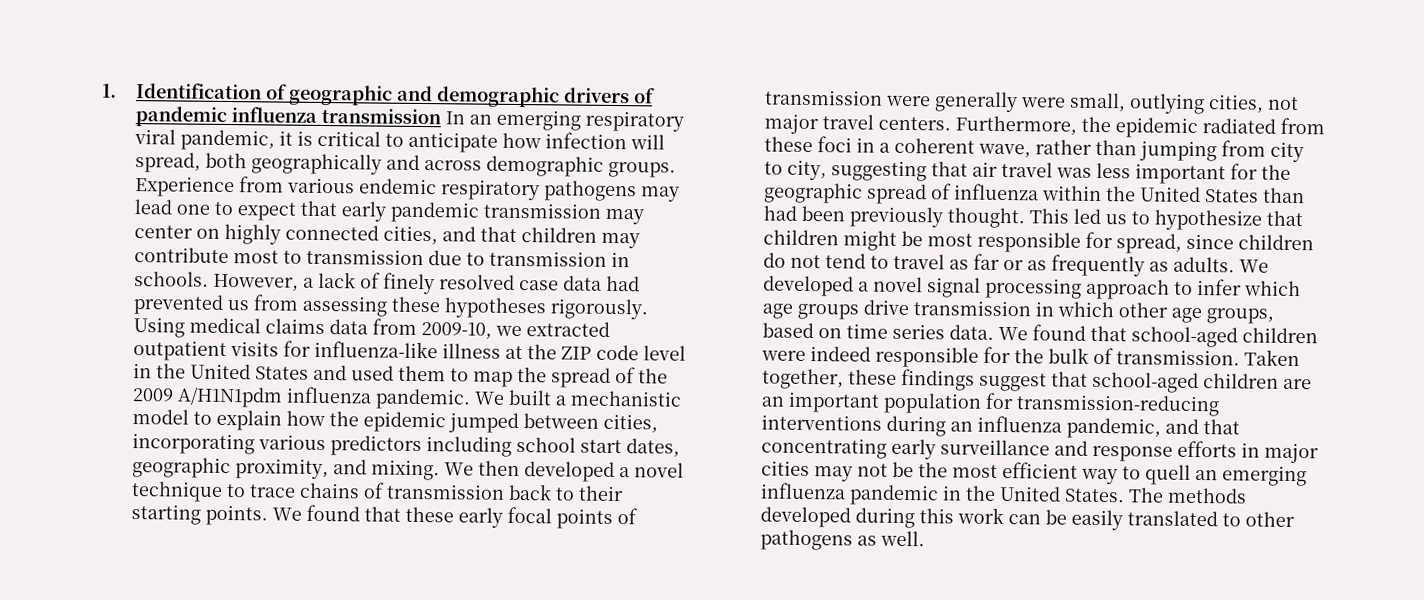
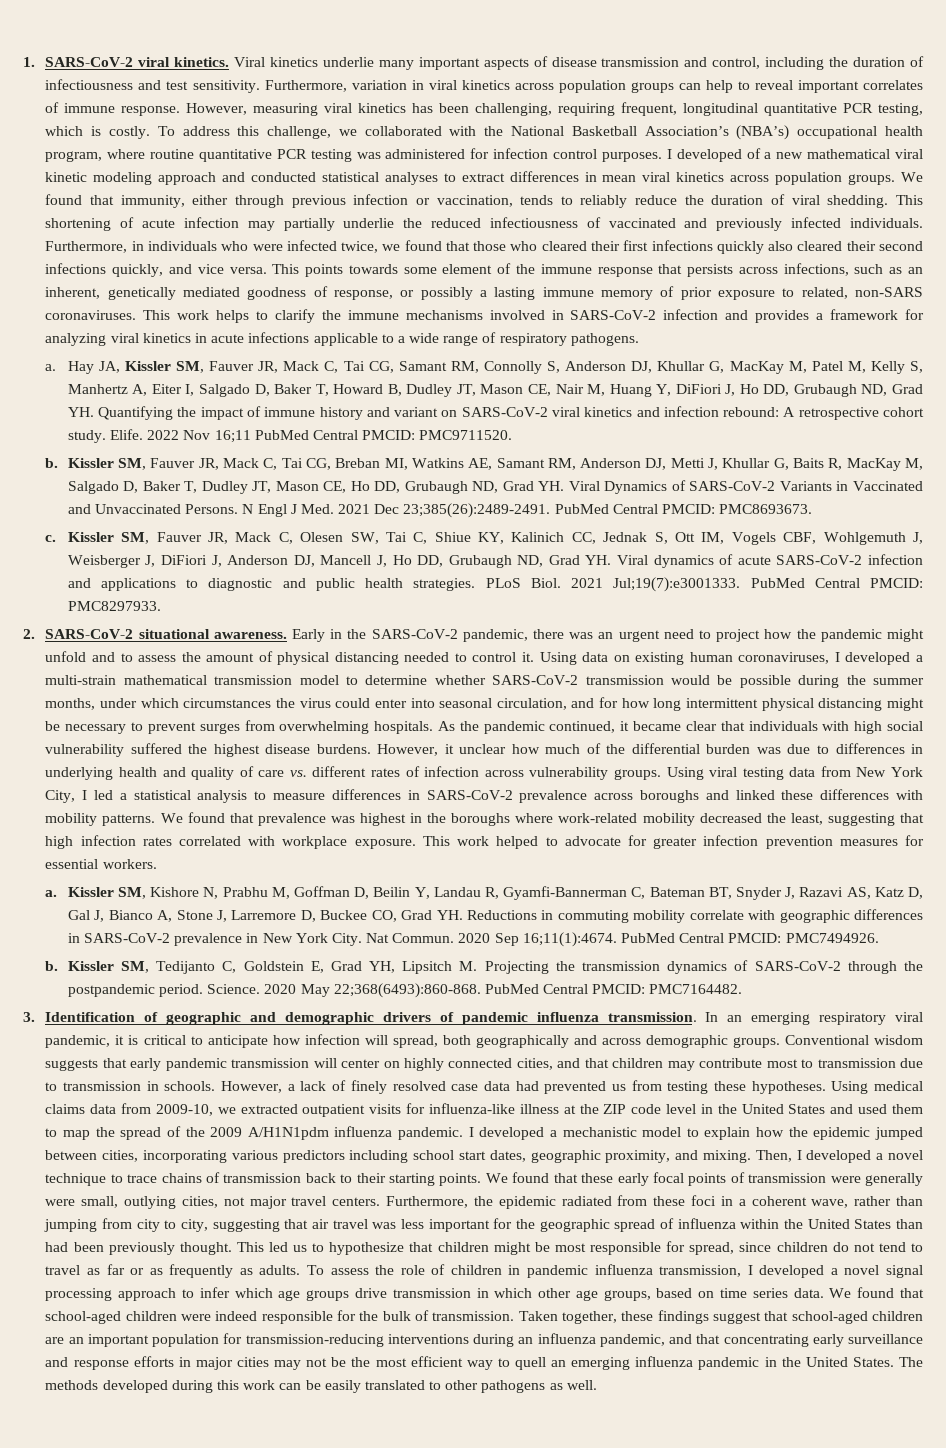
(117, 90) none -> [45,56,924,70] [45,79,924,93] [45,102,923,116] [45,125,924,140] [45,148,923,162] [45,171,923,185] [45,194,924,208] [45,217,923,231] [45,240,923,254] [45,263,923,277] [45,286,923,300] [45,309,924,323] [45,332,639,346] [45,361,924,374] [67,384,924,397] [67,406,924,420] [67,429,513,443] [45,458,923,471] [67,480,923,494] [67,503,813,518] [45,532,924,545] [67,554,923,568] [67,577,923,592] [67,601,161,611] [23,629,925,642] [45,651,924,665] [45,675,924,688] [45,697,925,711] [45,720,923,734] [45,743,924,757] [45,766,924,780] [45,789,923,803] [45,812,925,826] [45,835,924,849] [45,859,157,869] [45,886,923,900] [67,909,923,923] [67,932,879,947] [45,960,924,974] [67,983,743,998] [23,1012,35,1022] SARS-CoV-2 viral kinetics. Viral kinetics underlie many important aspects of disease transmission and control, including the duration of infectiousness and test sensitivity. Furthermore, variation in viral kinetics across population groups can help to reveal important correlates of immune response. However, measuring viral kinetics has been challenging, requiring frequent, longitudinal quantitative PCR testing, which is costly. To address this challenge, we collaborated with the National Basketball Association’s (NBA’s) occupational health program, where routine quantitative PCR testing was administered for infection control purposes. I developed of a new mathematical viral kinetic modeling approach and conducted statistical analyses to extract differences in mean viral kinetics across population groups. We found that immunity, either through previous infection or vaccination, tends to reliably reduce the duration of viral shedding. This shortening of acute infection may partially underlie the reduced infectiousness of vaccinated and previously infected individuals. Furthermore, in individuals who were infected twice, we found that those who cleared their first infections quickly also cleared their second infections quickly, and vice versa. This points towards some element of the immune response that persists across infections, such as an inherent, genetically mediated goodness of response, or possibly a lasting immune memory of prior exposure to related, non-SARS coronaviruses. This work helps to clarify the immune mechanisms involved in SARS-CoV-2 infection and provides a framework for analyzing viral kinetics in acute infections applicable to a wide range of respiratory pathogens. // a. Hay JA, Kissler SM, Fauver JR, Mack C, Tai CG, Samant RM, Connolly S, Anderson DJ, Khullar G, MacKay M, Patel M, Kelly S, Manhertz A, Eiter I, Salgado D, Baker T, Howard B, Dudley JT, Mason CE, Nair M, Huang Y, DiFiori J, Ho DD, Grubaugh ND, Grad YH. Quantifying the impact of immune history and variant on SARS-CoV-2 viral kinetics and infection rebound: A retrospective cohort study. Elife. 2022 Nov 16;11 PubMed Central PMCID: PMC9711520. // b. Kissler SM, Fauver JR, Mack C, Tai CG, Breban MI, Watkins AE, Samant RM, Anderson DJ, Metti J, Khullar G, Baits R, MacKay M, Salgado D, Baker T, Dudley JT, Mason CE, Ho DD, Grubaugh ND, Grad YH. Viral Dynamics of SARS-CoV-2 Variants in Vaccinated and Unvaccinated Persons. N Engl J Med. 2021 Dec 23;385(26):2489-2491. PubMed Central PMCID: PMC8693673. // c. Kissler SM, Fauver JR, Mack C, Olesen SW, Tai C, Shiue KY, Kalinich CC, Jednak S, Ott IM, Vogels CBF, Wohlgemuth J, Weisberger J, DiFiori J, Anderson DJ, Mancell J, Ho DD, Grubaugh ND, Grad YH. Viral dynamics of acute SARS-CoV-2 infection and applications to diagnostic and public health strategies. PLoS Biol. 2021 Jul;19(7):e3001333. PubMed Central PMCID: PMC8297933. // 2. SARS-CoV-2 situational awareness. Early in the SARS-CoV-2 pandemic, there was an urgent need to project how the pandemic might unfold and to assess the amount of physical distancing needed to control it. Using data on existing human coronaviruses, I developed a multi-strain mathematical transmission model to determine whether SARS-CoV-2 transmission would be possible during the summer months, under which circumstances the virus could enter into seasonal circulation, and for how long intermittent physical distancing might be necessary to prevent surges from overwhelming hospitals. As the pandemic continued, it became clear that individuals with high social vulnerability suffered the highest disease burdens. However, it unclear how much of the differential burden was due to differences in underlying health and quality of care vs. different rates of infection across vulnerability groups. Using viral testing data from New York City, I led a statistical analysis to measure differences in SARS-CoV-2 prevalence across boroughs and linked these differences with mobility patterns. We found that prevalence was highest in the boroughs where work-related mobility decreased the least, suggesting that high infection rates correlated with workplace exposure. This work helped to advocate for greater infection prevention measures for essential workers. // a. Kissler SM, Kishore N, Prabhu M, Goffman D, Beilin Y, Landau R, Gyamfi-Bannerman C, Bateman BT, Snyder J, Razavi AS, Katz D, Gal J, Bianco A, Stone J, Larremore D, Buckee CO, Grad YH. Reductions in commuting mobility correlate with geographic differences in SARS-CoV-2 prevalence in New York City. Nat Commun. 2020 Sep 16;11(1):4674. PubMed Central PMCID: PMC7494926. // b. Kissler SM, Tedijanto C, Goldstein E, Grad YH, Lipsitch M. Projecting the transmission dynamics of SARS-CoV-2 through the postpandemic period. Science. 2020 May 22;368(6493):860-868. PubMed Central PMCID: PMC7164482. // 3.
[320,107,441,125] transmission -> [607,1012,697,1022] transmission.
[134,176,680,202] [133,199,296,221] Experience from various endemic respiratory pathogens may lead one to expect -> [784,1035,924,1045] [45,1059,99,1071] Conventional wisdom suggests
[604,208,644,225] may -> [313,1058,337,1068] will
[301,295,649,320] assessing these hypotheses rigorously. -> [667,1081,826,1094] testing these hypotheses.
[473,389,552,406] We built -> [468,1127,545,1140] I developed
[443,460,520,477] We then -> [755,1150,802,1162] Then, I
[1238,259,1269,273] We -> [306,1264,753,1278] To assess the role of children in pandemic influenza transmission, I

